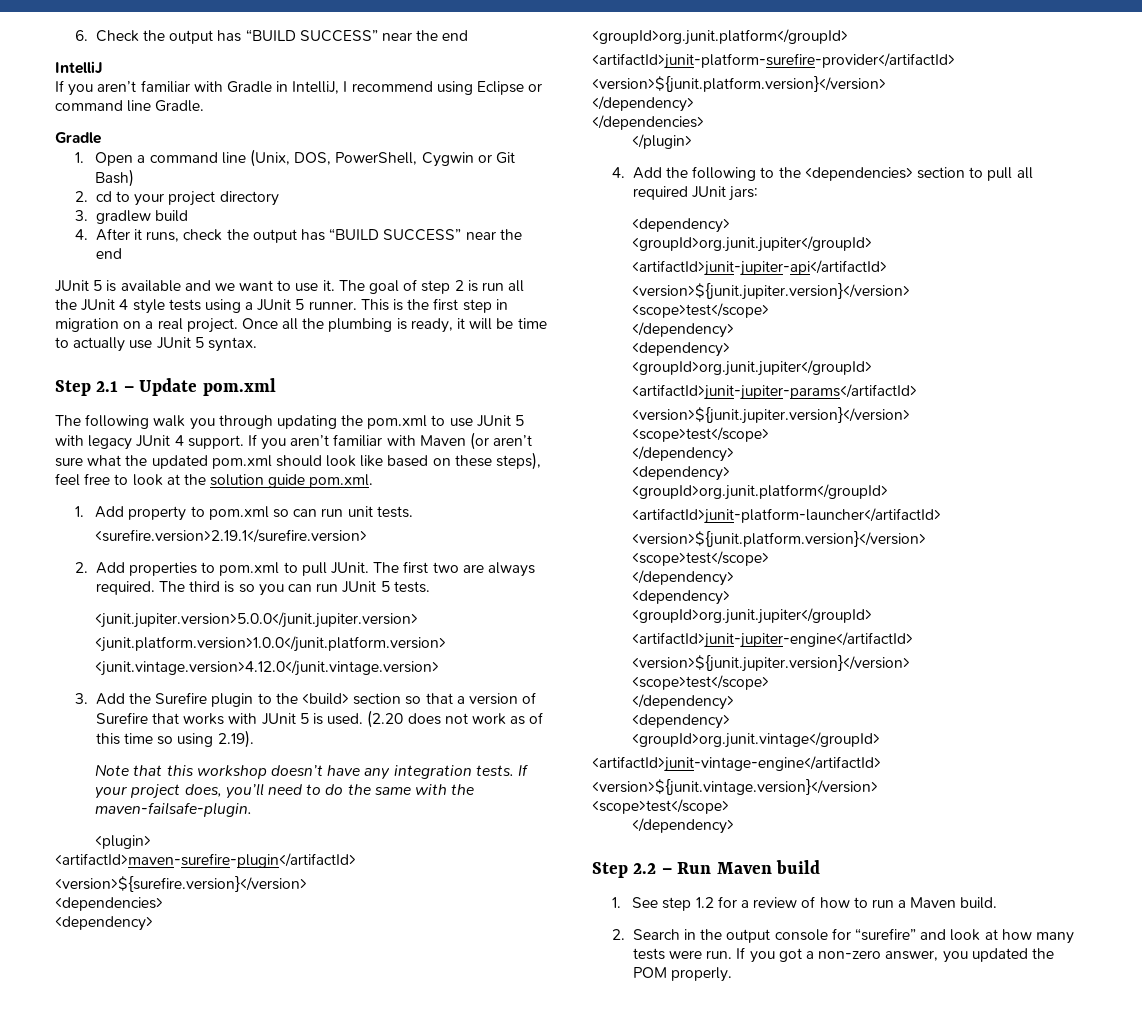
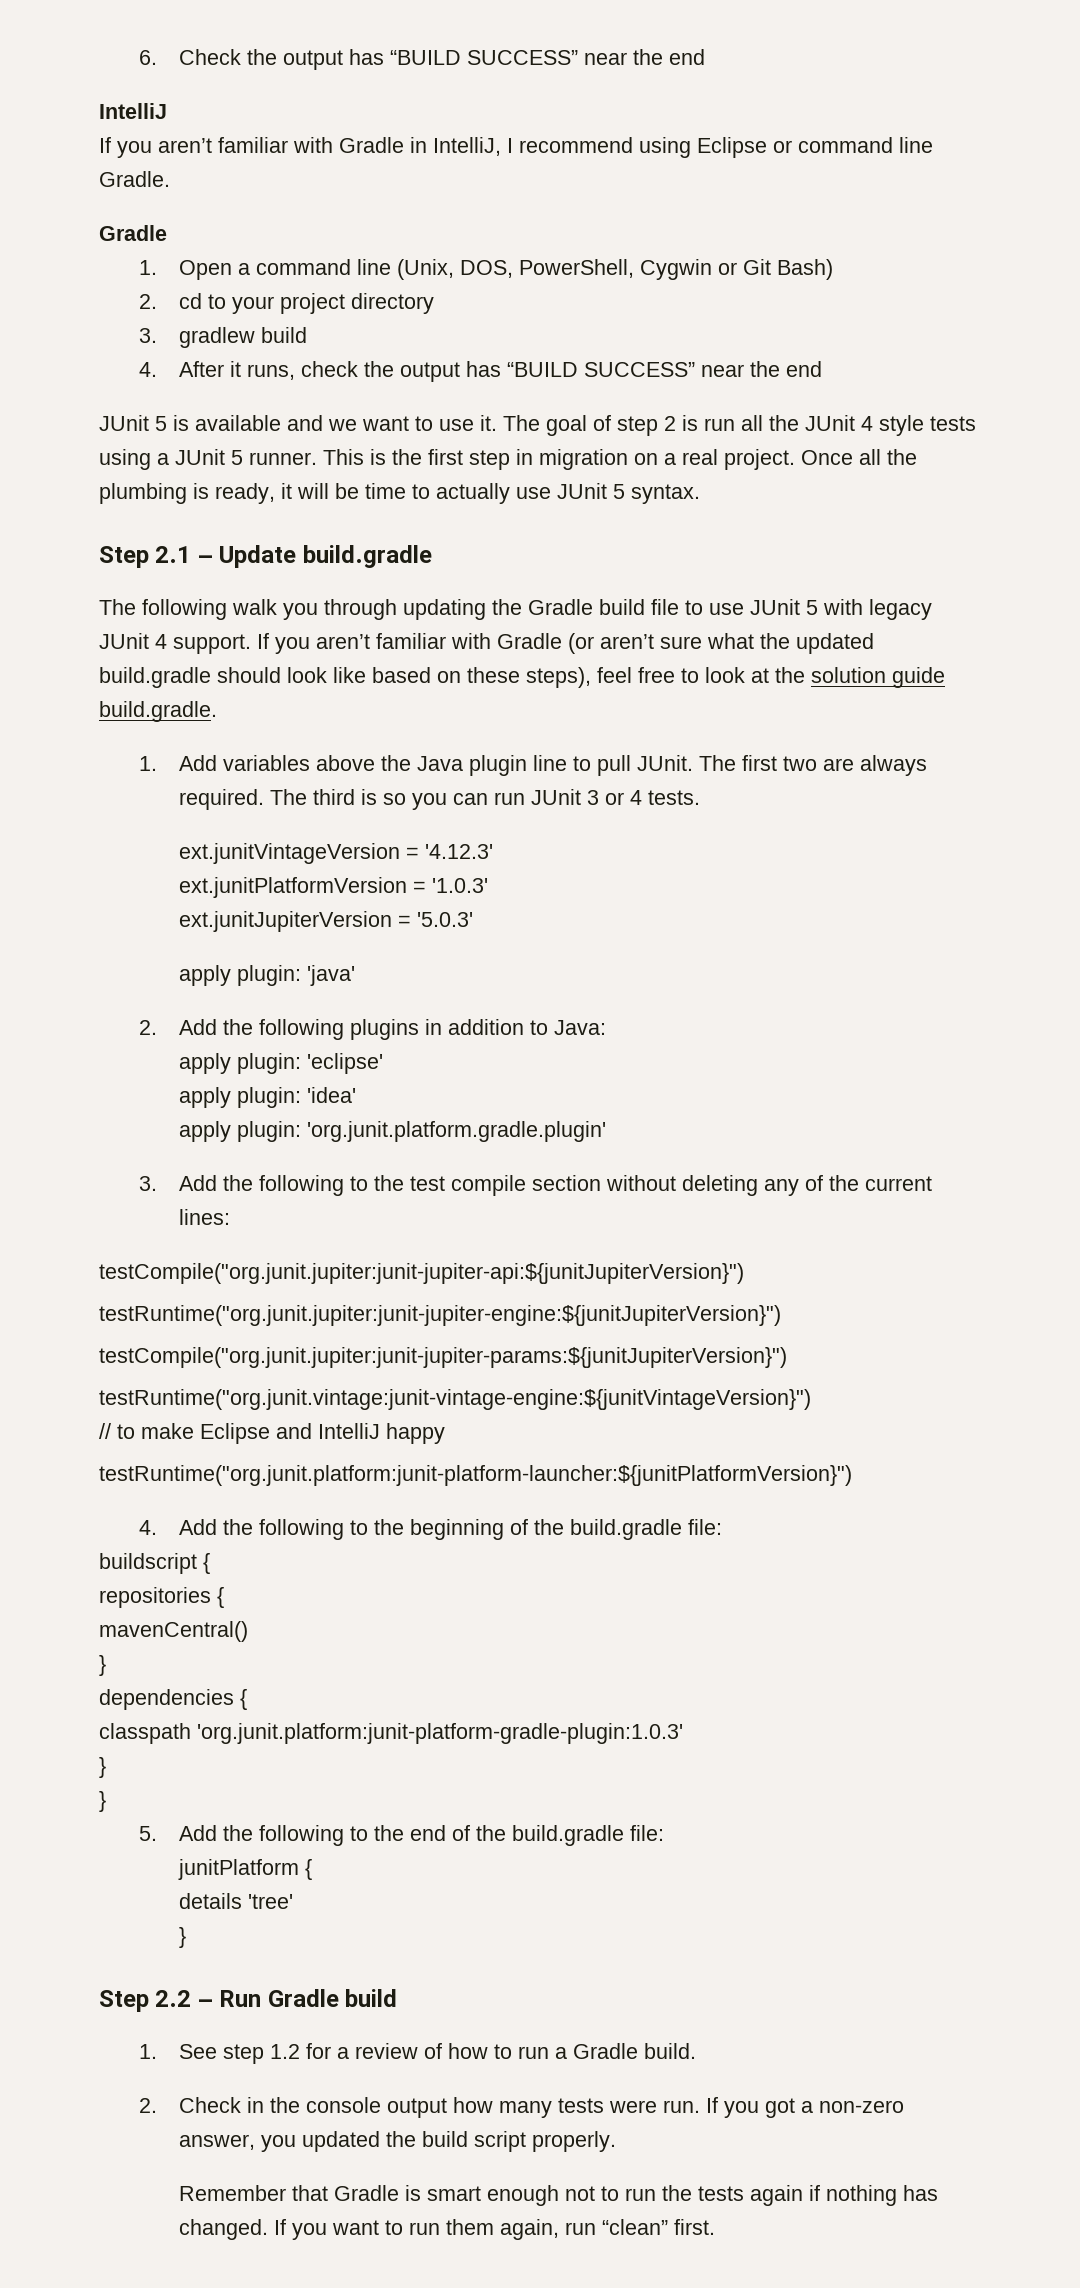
[202,378,276,396] pom.xml -> [302,545,432,568] build.gradle
[367,415,428,429] pom.xml -> [528,599,679,615] Gradle build file
[419,435,466,446] Maven -> [497,633,562,649] Gradle
[211,455,272,469] pom.xml -> [99,667,211,688] build.gradle
[309,474,374,488] pom.xml. -> [99,701,217,722] build.gradle.
[128,506,413,521] [95,529,368,543] [75,562,280,576] property to pom.xml so can run unit tests. // <surefire.version>2.19.1</surefire.version> // 2. Add properties to pom.xml -> [223,755,568,776] variables above the Java plugin line
[380,581,430,593] [95,612,419,628] [95,636,447,652] [95,660,440,676] [75,692,537,707] [95,710,544,728] [95,730,254,748] [95,764,529,780] [95,783,475,799] [95,802,253,817] [95,835,152,849] [55,853,356,868] [55,876,307,892] [55,897,163,911] [55,916,153,931] [592,29,848,45] [592,53,955,69] [592,76,886,93] [592,96,694,112] [592,115,704,130] [632,134,693,149] [612,166,1033,181] [632,186,759,201] [632,218,731,233] [632,236,873,252] [632,260,888,276] [632,283,911,300] [632,303,770,318] [632,322,735,338] [632,342,731,357] [632,360,873,376] [632,384,918,400] [632,407,911,424] [632,427,770,442] [632,446,735,462] [632,466,731,481] [632,484,889,500] [632,508,942,524] [632,531,927,548] [632,551,770,566] [632,570,735,586] [632,590,731,605] [632,608,873,624] [632,632,914,648] [632,655,911,672] [632,675,770,690] [632,694,735,710] [632,714,731,729] [632,732,881,748] [592,756,881,772] [592,779,878,796] [592,799,729,814] [632,818,735,834] 5 tests. // <junit.jupiter.version>5.0.0</junit.jupiter.version> // <junit.platform.version>1.0.0</junit.platform.version> // <junit.vintage.version>4.12.0</junit.vintage.version> // 3. Add the Surefire plugin to the <build> section so that a version of Surefire that works with JUnit 5 is used. (2.20 does not work as of this time so using 2.19). // Note that this workshop doesn’t have any integration tests. If your project does, you’ll need to do the same with the maven-failsafe-plugin. // <plugin> // <artifactId>maven-surefire-plugin</artifactId> // <version>${surefire.version}</version> // <dependencies> // <dependency> // <groupId>org.junit.platform</groupId> // <artifactId>junit-platform-surefire-provider</artifactId> // <version>${junit.platform.version}</version> // </dependency> // </dependencies> // </plugin> // 4. Add the following to the <dependencies> section to pull all required JUnit jars: // <dependency> // <groupId>org.junit.jupiter</groupId> // <artifactId>junit-jupiter-api</artifactId> // <version>${junit.jupiter.version}</version> // <scope>test</scope> // </dependency> // <dependency> // <groupId>org.junit.jupiter</groupId> // <artifactId>junit-jupiter-params</artifactId> // <version>${junit.jupiter.version}</version> // <scope>test</scope> // </dependency> // <dependency> // <groupId>org.junit.platform</groupId> // <artifactId>junit-platform-launcher</artifactId> // <version>${junit.platform.version}</version> // <scope>test</scope> // </dependency> // <dependency> // <groupId>org.junit.jupiter</groupId> // <artifactId>junit-jupiter-engine</artifactId> // <version>${junit.jupiter.version}</version> // <scope>test</scope> // </dependency> // <dependency> // <groupId>org.junit.vintage</groupId> // <artifactId>junit-vintage-engine</artifactId> // <version>${junit.vintage.version}</version> // <scope>test</scope> // </dependency> -> [587,790,701,805] [179,843,494,864] [179,877,489,898] [179,911,474,932] [179,965,356,986] [139,1019,607,1040] [179,1053,384,1074] [179,1087,357,1108] [179,1121,607,1142] [139,1175,933,1196] [179,1209,231,1225] [99,1263,744,1284] [99,1305,781,1326] [99,1347,787,1368] [99,1389,811,1410] [99,1423,445,1444] [99,1465,852,1486] [139,1519,723,1540] [99,1553,210,1574] [99,1587,224,1608] [99,1621,248,1642] [99,1655,106,1676] [99,1689,247,1710] [99,1723,683,1744] [99,1757,106,1778] [99,1791,106,1812] [139,1825,665,1846] [178,1859,313,1880] [179,1893,294,1909] [179,1927,187,1948] 3 or 4 tests. // ext.junitVintageVersion = '4.12.3' // ext.junitPlatformVersion = '1.0.3' // ext.junitJupiterVersion = '5.0.3' // apply plugin: 'java' // 2. Add the following plugins in addition to Java: // apply plugin: 'eclipse' // apply plugin: 'idea' // apply plugin: 'org.junit.platform.gradle.plugin' // 3. Add the following to the test compile section without deleting any of the current lines: // testCompile("org.junit.jupiter:junit-jupiter-api:${junitJupiterVersion}") // testRuntime("org.junit.jupiter:junit-jupiter-engine:${junitJupiterVersion}") // testCompile("org.junit.jupiter:junit-jupiter-params:${junitJupiterVersion}") // testRuntime("org.junit.vintage:junit-vintage-engine:${junitVintageVersion}") // // to make Eclipse and IntelliJ happy // testRuntime("org.junit.platform:junit-platform-launcher:${junitPlatformVersion}") // 4. Add the following to the beginning of the build.gradle file: // buildscript { // repositories { // mavenCentral() // } // dependencies { // classpath 'org.junit.platform:junit-platform-gradle-plugin:1.0.3' // } // } // 5. Add the following to the end of the build.gradle file: // junitPlatform { // details 'tree' // }
[716,862,772,874] Maven -> [267,1989,339,2007] Gradle
[910,897,957,908] Maven -> [573,2043,639,2059] Gradle
[632,929,680,940] Search -> [179,2097,242,2113] Check
[726,928,998,943] output console for “surefire” and look at -> [306,2097,448,2118] console output
[632,967,667,978] POM -> [422,2131,527,2152] build script
(733, 974) none -> [179,2185,939,2206] [179,2219,716,2240] // Remember that Gradle is smart enough not to run the tests again if nothing has changed. If you want to run them again, run “clean” first.

